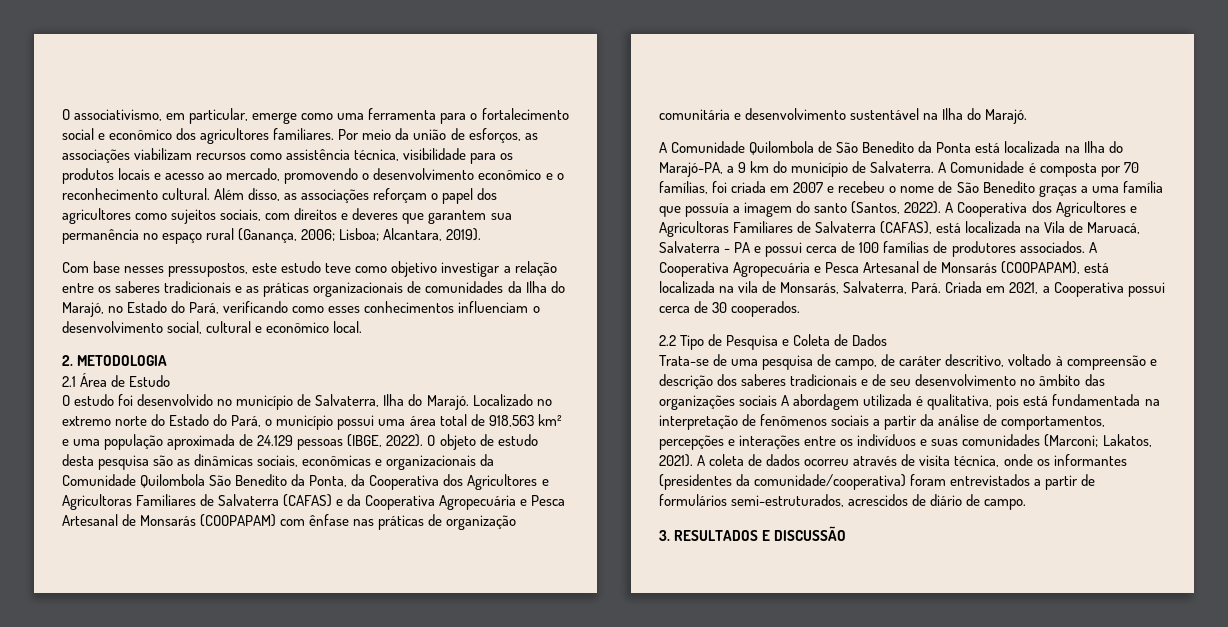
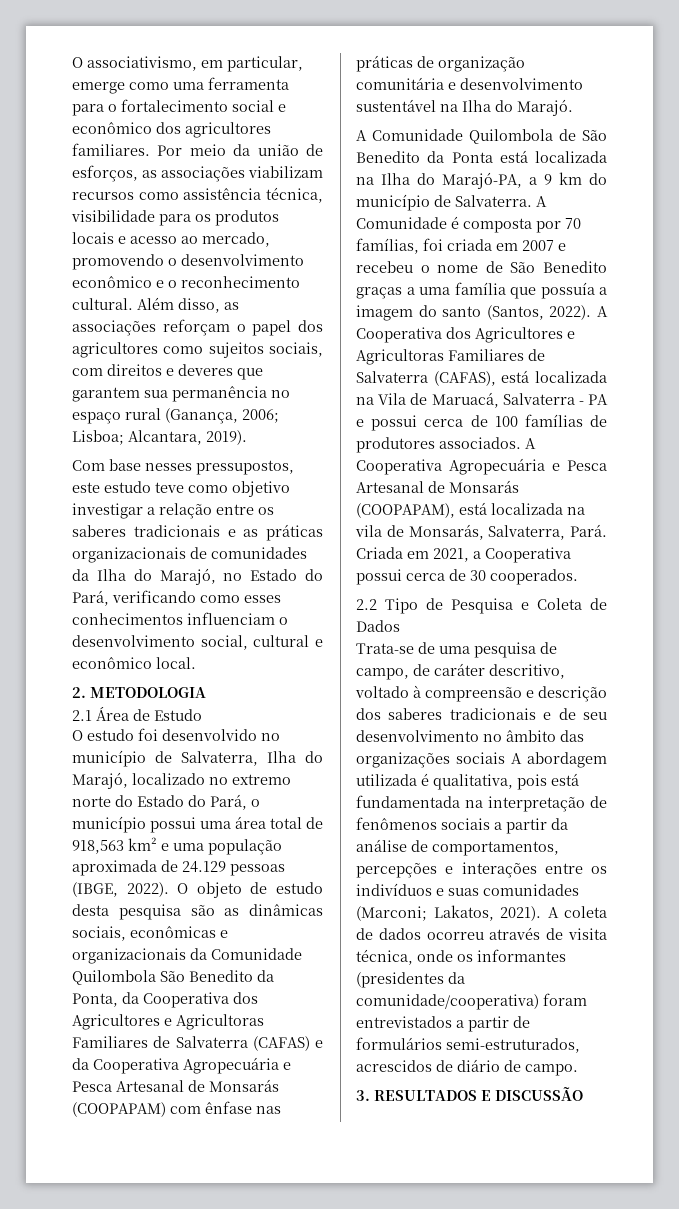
[426,394,533,410] Marajó. Localizado -> [72,772,205,789] Marajó, localizado

